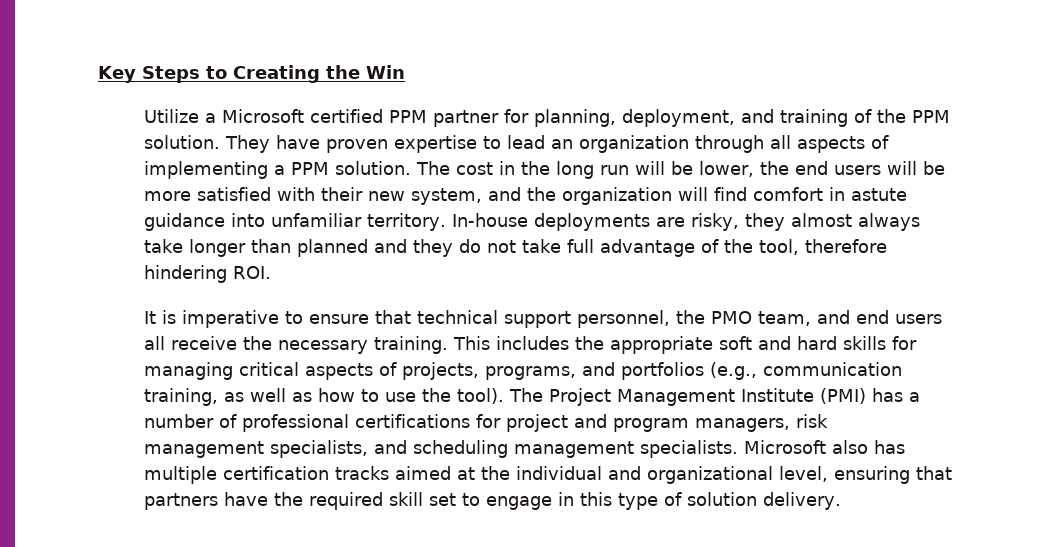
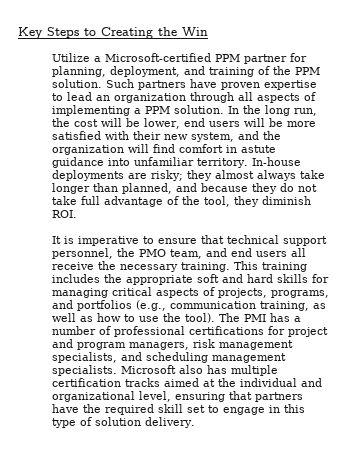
[221,109,383,123] Microsoft certified -> [105,53,212,62] Microsoft-certified
[224,135,270,153] They -> [106,79,187,90] Such partners
[415,161,629,179] The cost in the long run -> [228,105,318,116] [52,118,99,127] In the long run, the cost
[759,161,789,175] the -> (181, 123) none
[690,213,739,231] risky, -> [151,170,184,181] risky;
[296,239,407,257] planned and -> [122,183,249,194] planned, and because
[804,239,887,253] [143,265,227,283] therefore hindering -> [234,196,312,207] they diminish
(490, 343) none -> [262,262,308,272] training
[548,388,866,406] Project Management Institute (PMI) -> [244,314,267,322] PMI

